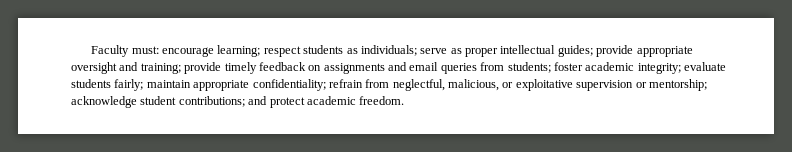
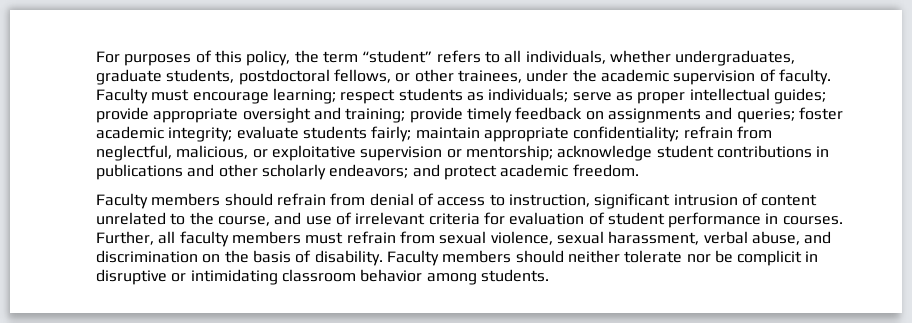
[91,45,159,57] Faculty must: -> [96,50,796,66] [96,69,831,85] [96,88,190,104] For purposes of this policy, the term “student” refers to all individuals, whether undergraduates, graduate students, postdoctoral fellows, or other trainees, under the academic supervision of faculty. Faculty must
[409,62,551,74] email queries from students; -> [736,108,795,123] queries;
[178,96,405,108] contributions; and protect academic freedom. -> [716,145,830,158] [96,164,639,180] [96,193,818,209] [96,212,843,228] [96,231,832,247] [96,250,819,266] [96,269,549,285] contributions in publications and other scholarly endeavors; and protect academic freedom. // Faculty members should refrain from denial of access to instruction, significant intrusion of content unrelated to the course, and use of irrelevant criteria for evaluation of student performance in courses. Further, all faculty members must refrain from sexual violence, sexual harassment, verbal abuse, and discrimination on the basis of disability. Faculty members should neither tolerate nor be complicit in disruptive or intimidating classroom behavior among students.

